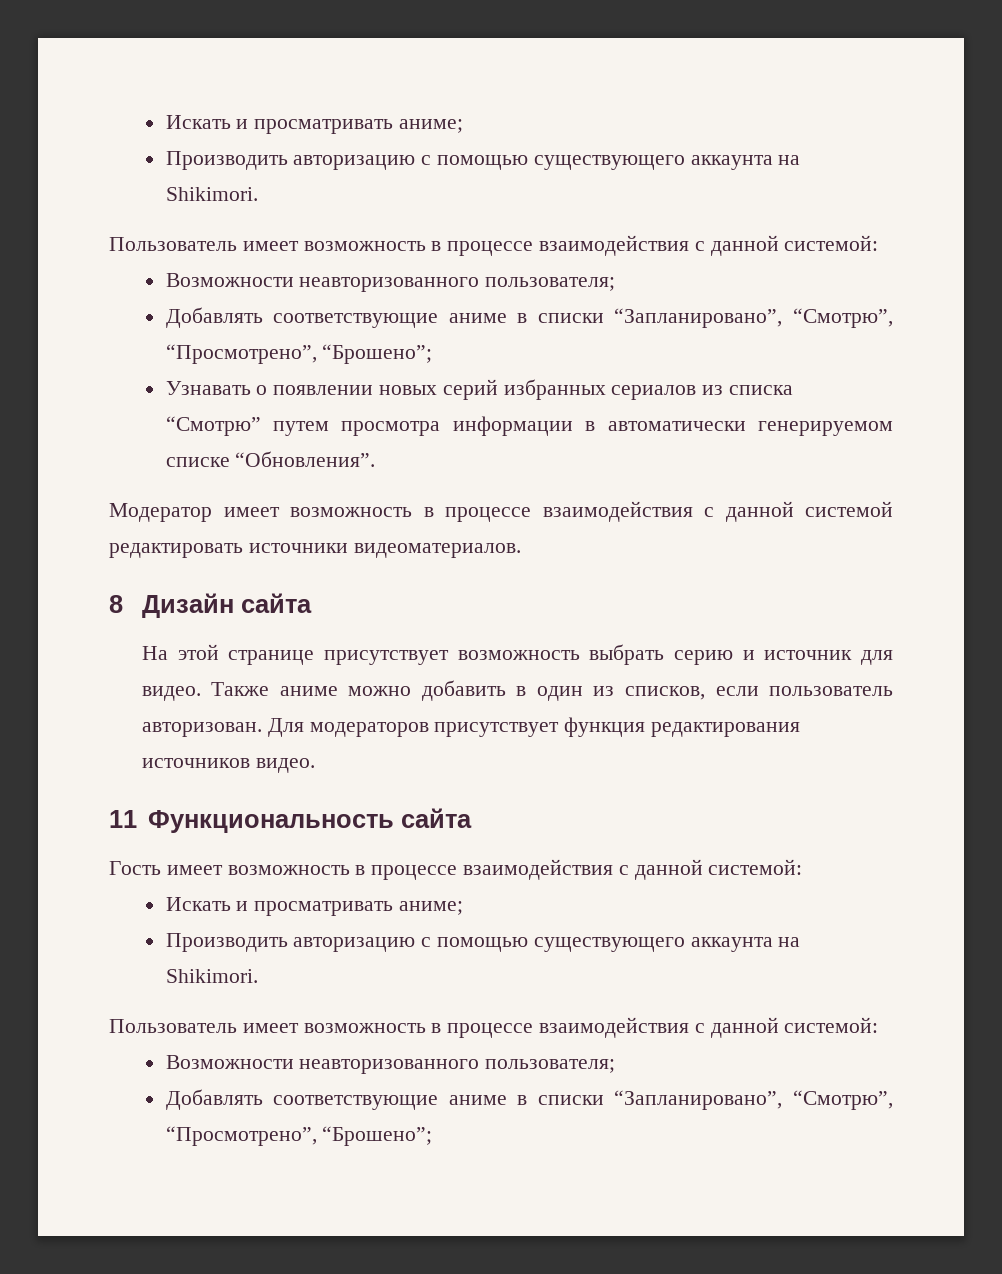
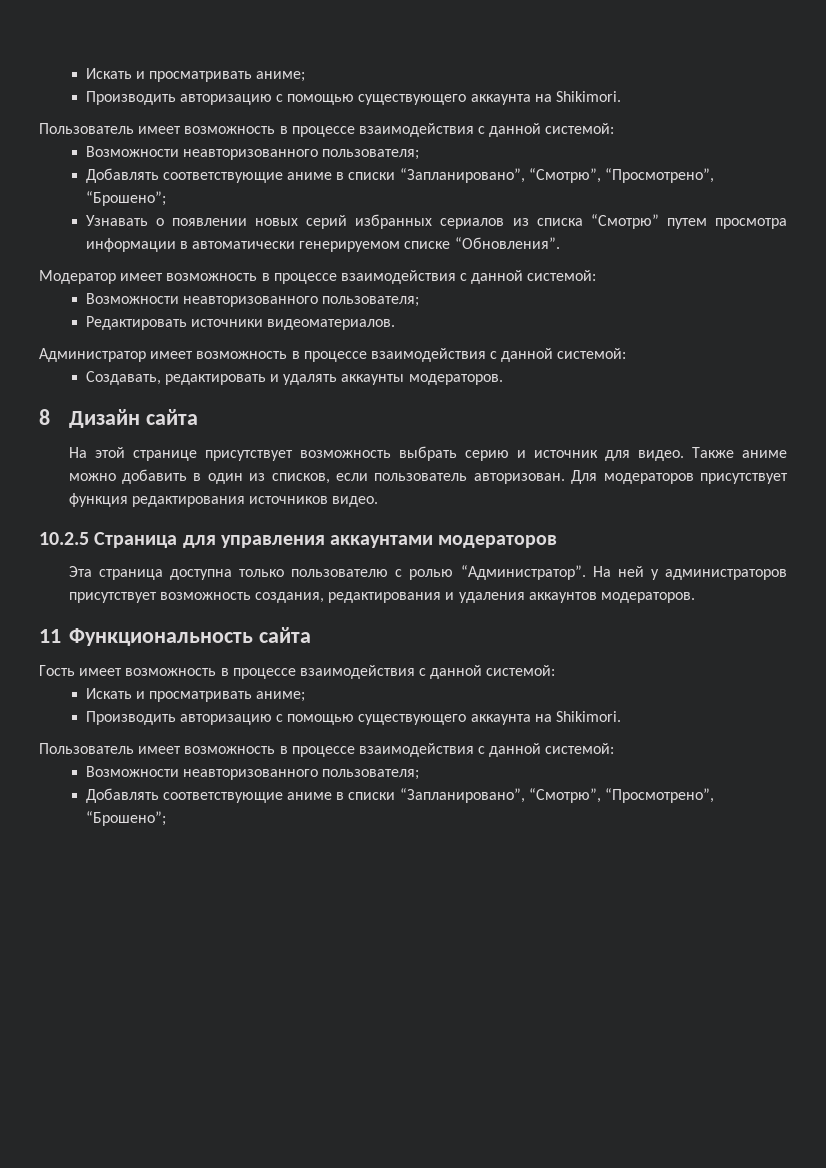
[805,501,893,517] [109,543,521,558] системой редактировать источники видеоматериалов. -> [527,270,597,281] [85,293,420,307] [85,316,396,330] [39,348,627,362] [85,371,503,385] системой: // Возможности неавторизованного пользователя; // Редактировать источники видеоматериалов. // Администратор имеет возможность в процессе взаимодействия с данной системой: // Создавать, редактировать и удалять аккаунты модераторов.
(315, 765) none -> [39,532,558,548] [68,565,787,580] [68,592,695,603] // 10.2.5 Страница для управления аккаунтами модераторов // Эта страница доступна только пользователю с ролью “Администратор”. На ней у администраторов присутствует возможность создания, редактирования и удаления аккаунтов модераторов.

